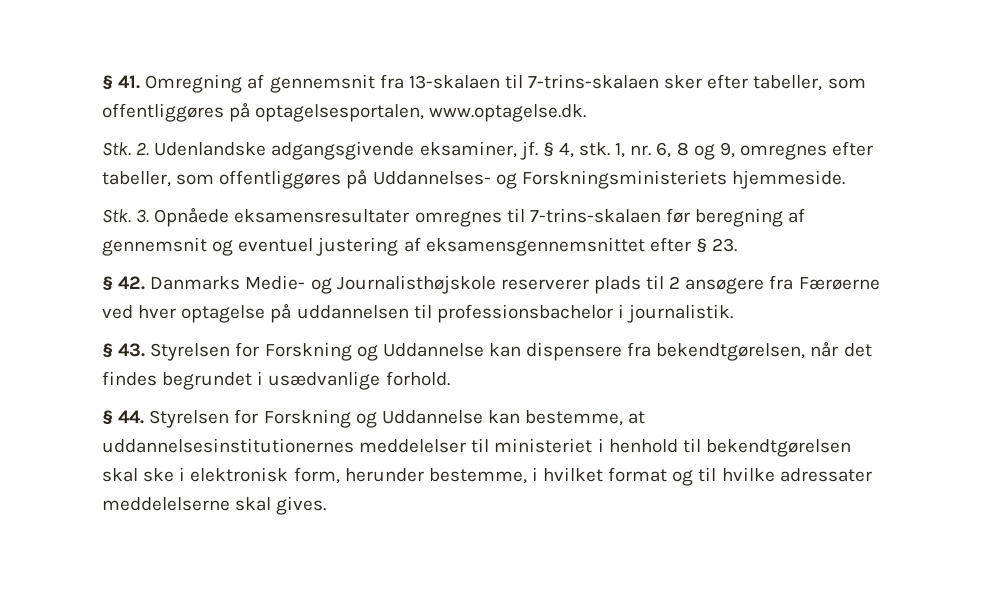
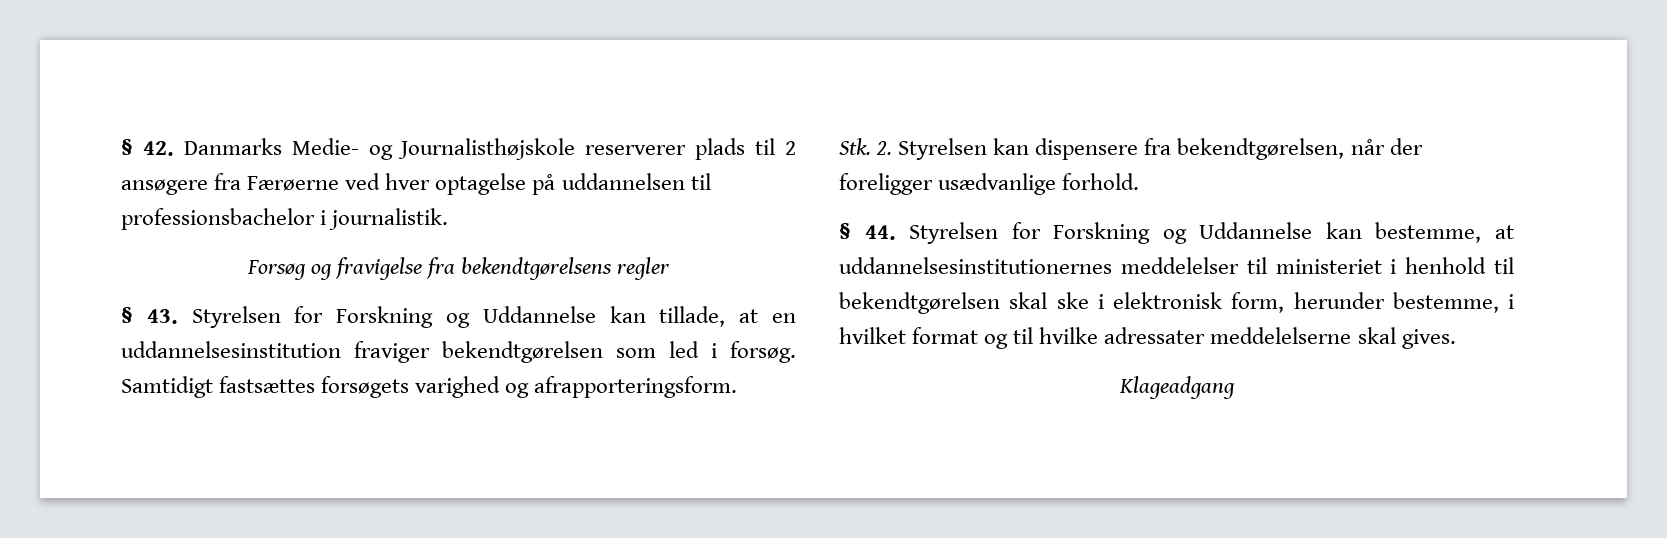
[102,74,866,93] [102,103,587,122] [102,141,874,160] [102,170,845,189] [102,208,806,227] [102,237,738,256] [102,276,113,291] § 41. Omregning af gennemsnit fra 13-skalaen til 7-trins-skalaen sker efter tabeller, som offentliggøres på optagelsesportalen, www.optagelse.dk. // Stk. 2. Udenlandske adgangsgivende eksaminer, jf. § 4, stk. 1, nr. 6, 8 og 9, omregnes efter tabeller, som offentliggøres på Uddannelses- og Forskningsministeriets hjemmeside. // Stk. 3. Opnåede eksamensresultater omregnes til 7-trins-skalaen før beregning af gennemsnit og eventuel justering af eksamensgennemsnittet efter § 23. // § -> [121,139,133,155] §
(734, 313) none -> [246,257,671,280] // Forsøg og fravigelse fra bekendtgørelsens regler
[526,342,872,361] [102,371,264,390] dispensere fra bekendtgørelsen, når det findes begrundet i -> [659,306,796,327] [121,341,796,363] [121,376,738,398] [839,138,1423,160] [839,173,933,195] tillade, at en uddannelsesinstitution fraviger bekendtgørelsen som led i forsøg. Samtidigt fastsættes forsøgets varighed og afrapporteringsform. // Stk. 2. Styrelsen kan dispensere fra bekendtgørelsen, når der foreligger
(327, 505) none -> [1118,376,1235,399] // Klageadgang

